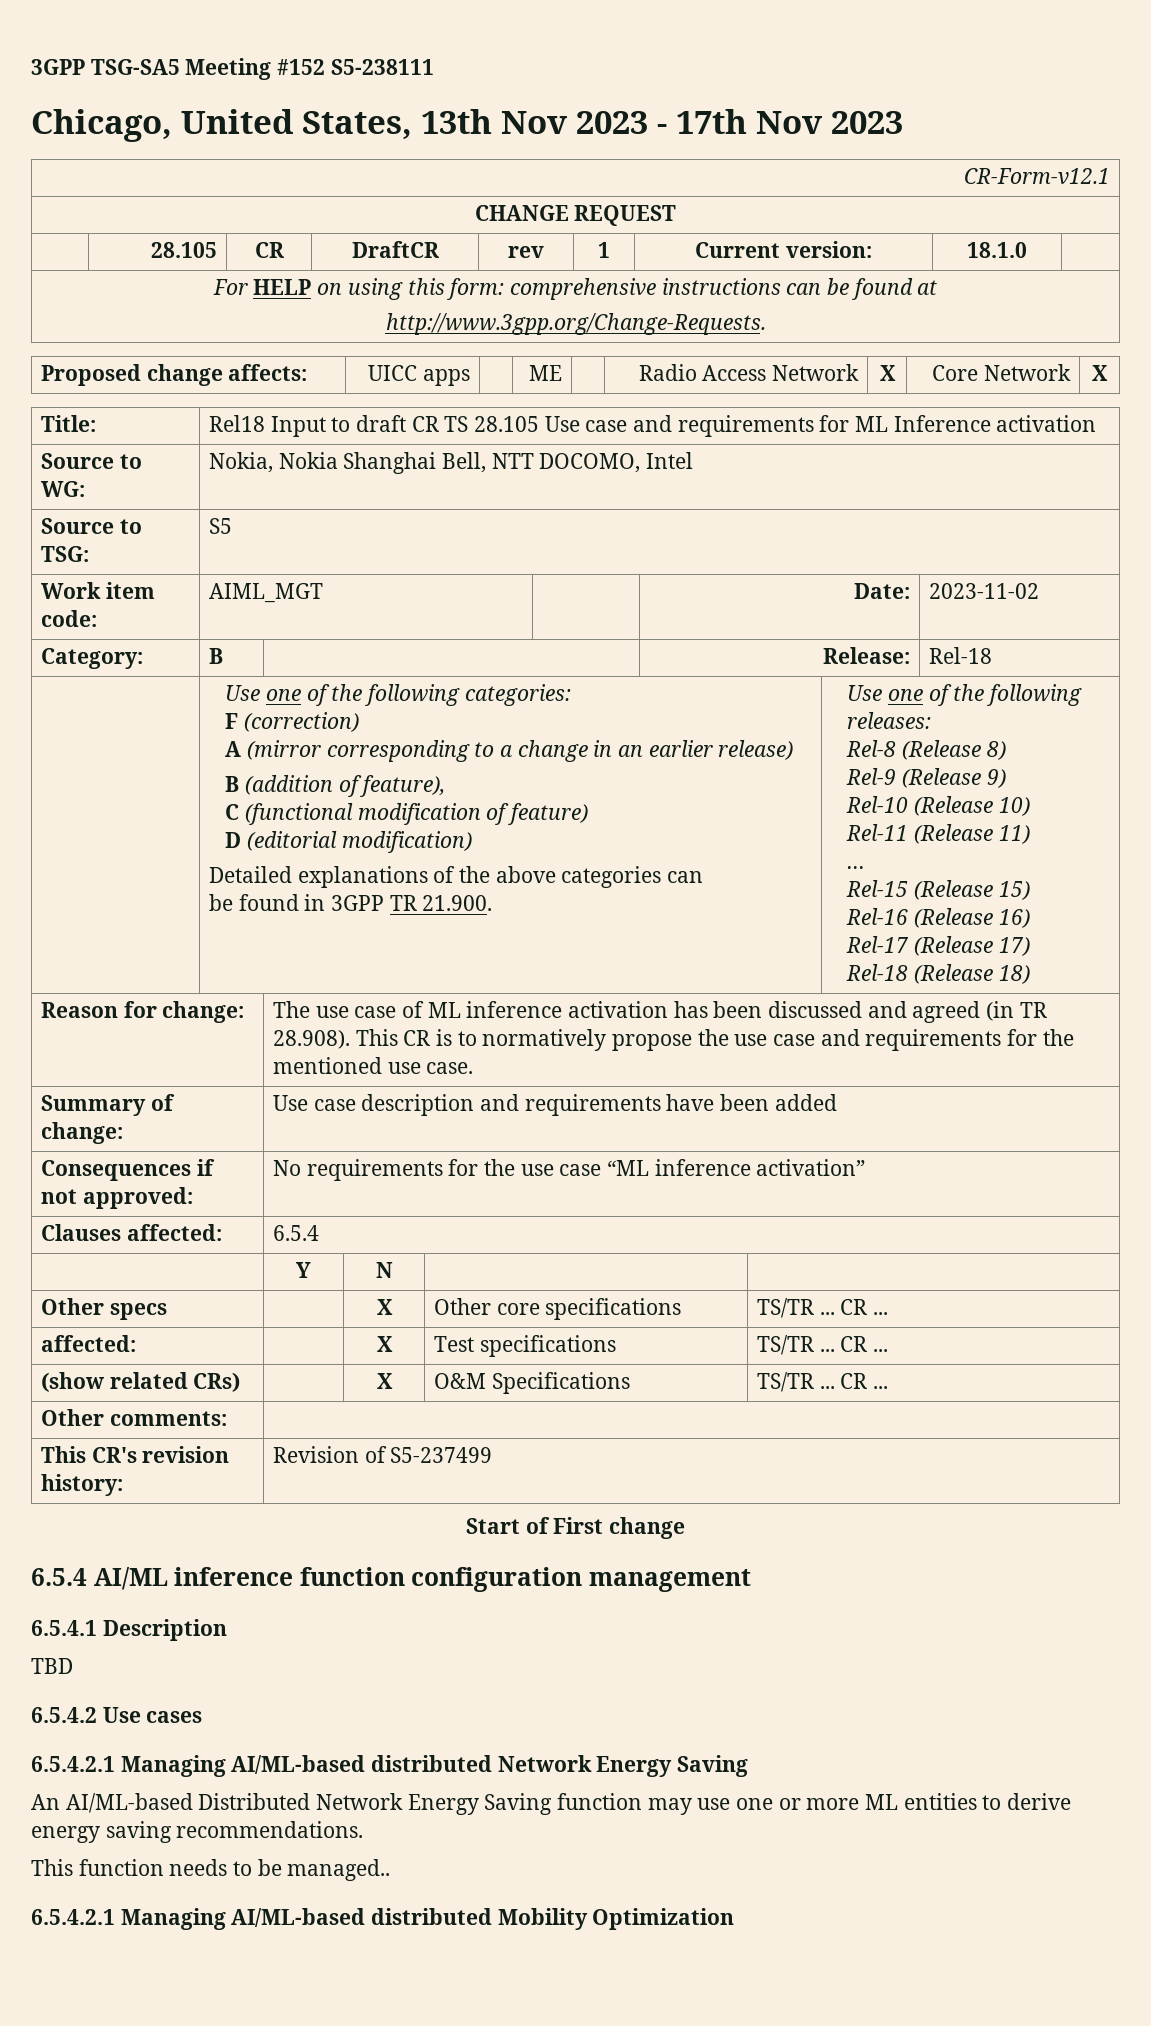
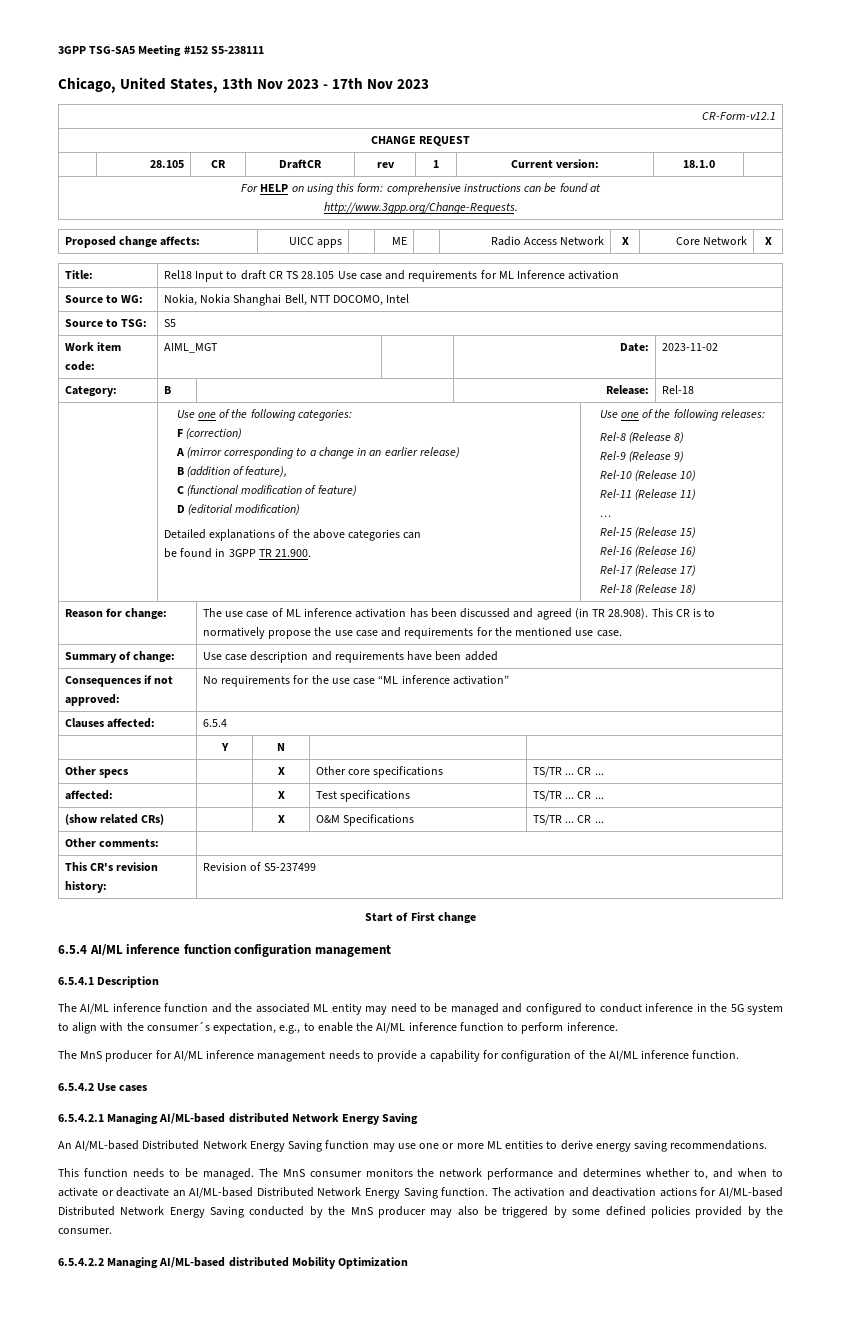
[31,1658,73,1674] TBD -> [58,1003,784,1015] [58,1022,618,1034] [58,1050,740,1062] The AI/ML inference function and the associated ML entity may need to be managed and configured to conduct inference in the 5G system to align with the consumer´s expectation, e.g., to enable the AI/ML inference function to perform inference. // The MnS producer for AI/ML inference management needs to provide a capability for configuration of the AI/ML inference function.
[287,1859,391,1881] [31,1909,115,1925] managed.. // 6.5.4.2.1 -> [202,1168,783,1180] [58,1187,783,1199] [58,1206,783,1218] [58,1228,112,1234] [58,1258,104,1266] managed. The MnS consumer monitors the network performance and determines whether to, and when to activate or deactivate an AI/ML-based Distributed Network Energy Saving function. The activation and deactivation actions for AI/ML-based Distributed Network Energy Saving conducted by the MnS producer may also be triggered by some defined policies provided by the consumer. // 6.5.4.2.2

